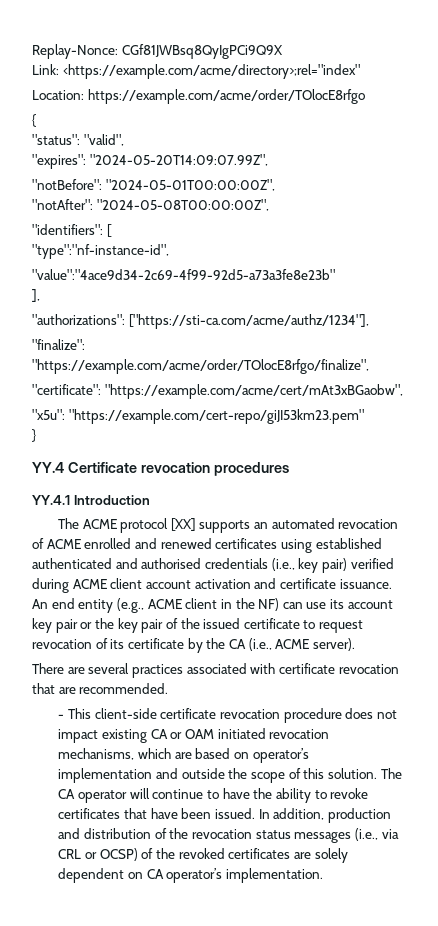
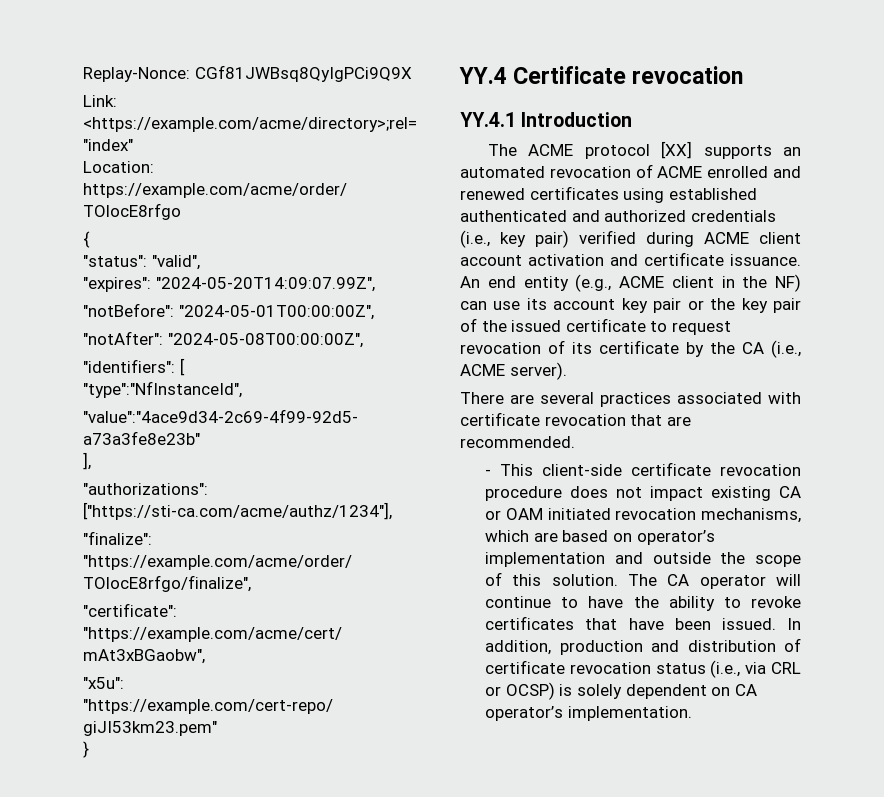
[32,244,169,259] "type":"nf-instance-id", -> [83,381,242,398] "type":"NfInstanceId",
[213,462,289,476] procedures -> (744, 75) none
[141,558,202,569] authorised -> [604,210,687,222] authorized
[169,828,189,839] the -> [485,660,566,674] certificate
[294,832,352,843] messages -> (706, 668) none
[141,848,311,859] of the revoked certificates are -> [559,684,573,696] is

